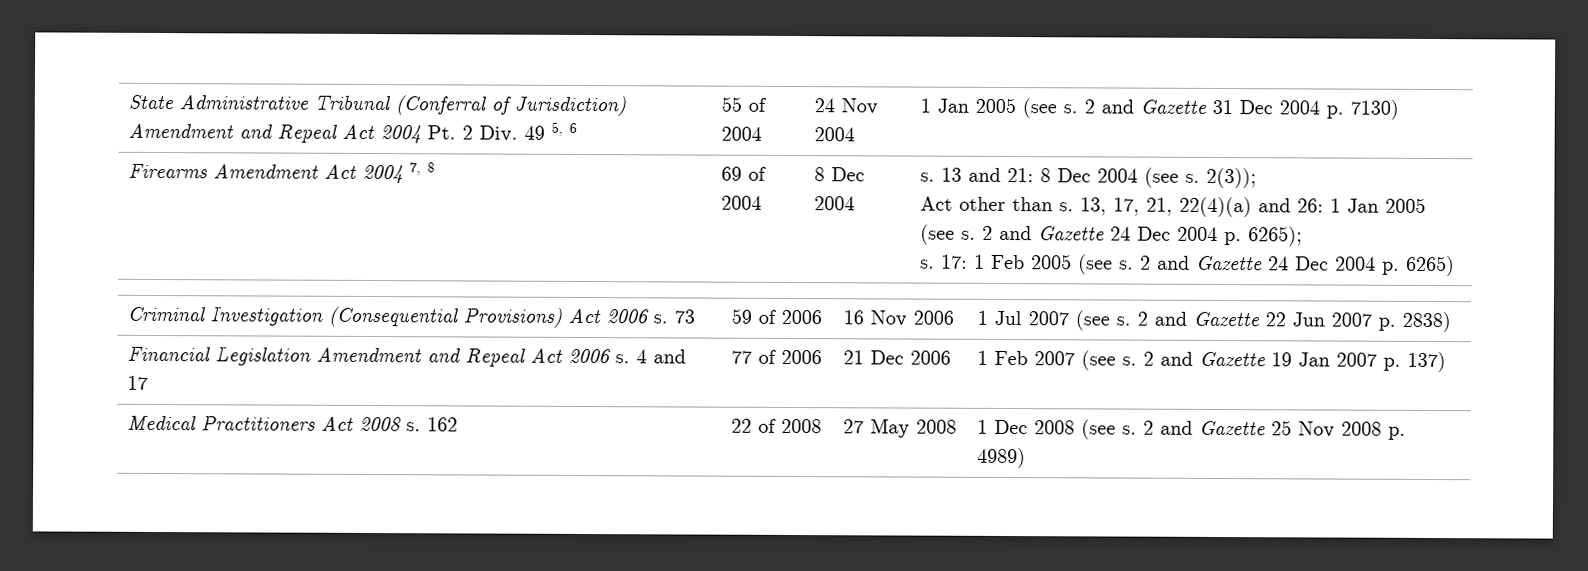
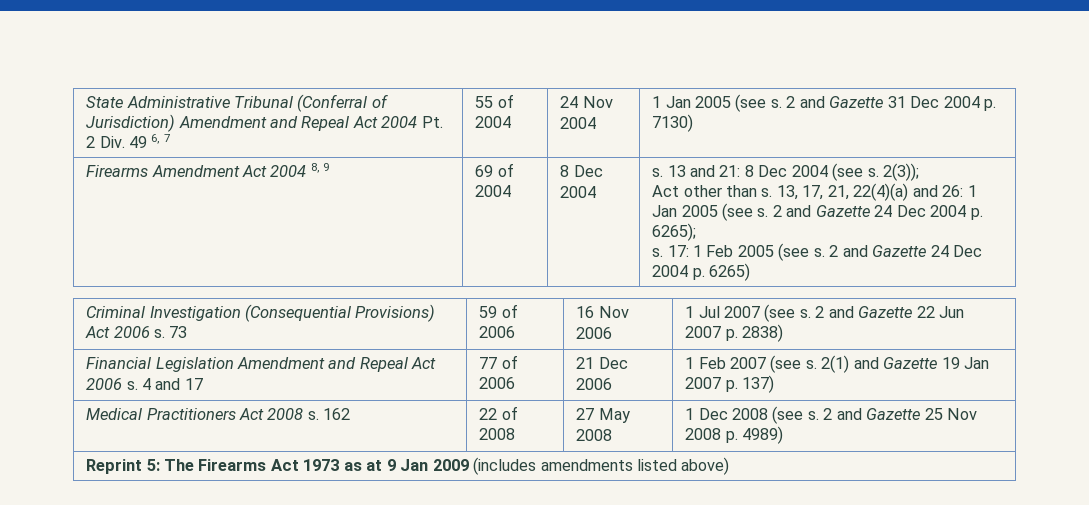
[551,121,578,136] 5, 6 -> [151,134,170,144] 6, 7
[409,162,436,176] 7, 8 -> [310,163,330,173] 8, 9
[1143,351,1155,366] 2 -> [821,355,850,373] 2(1)
(1027, 458) none -> [86,457,730,475] // Reprint 5: The Firearms Act 1973 as at 9 Jan 2009 (includes amendments listed above)

